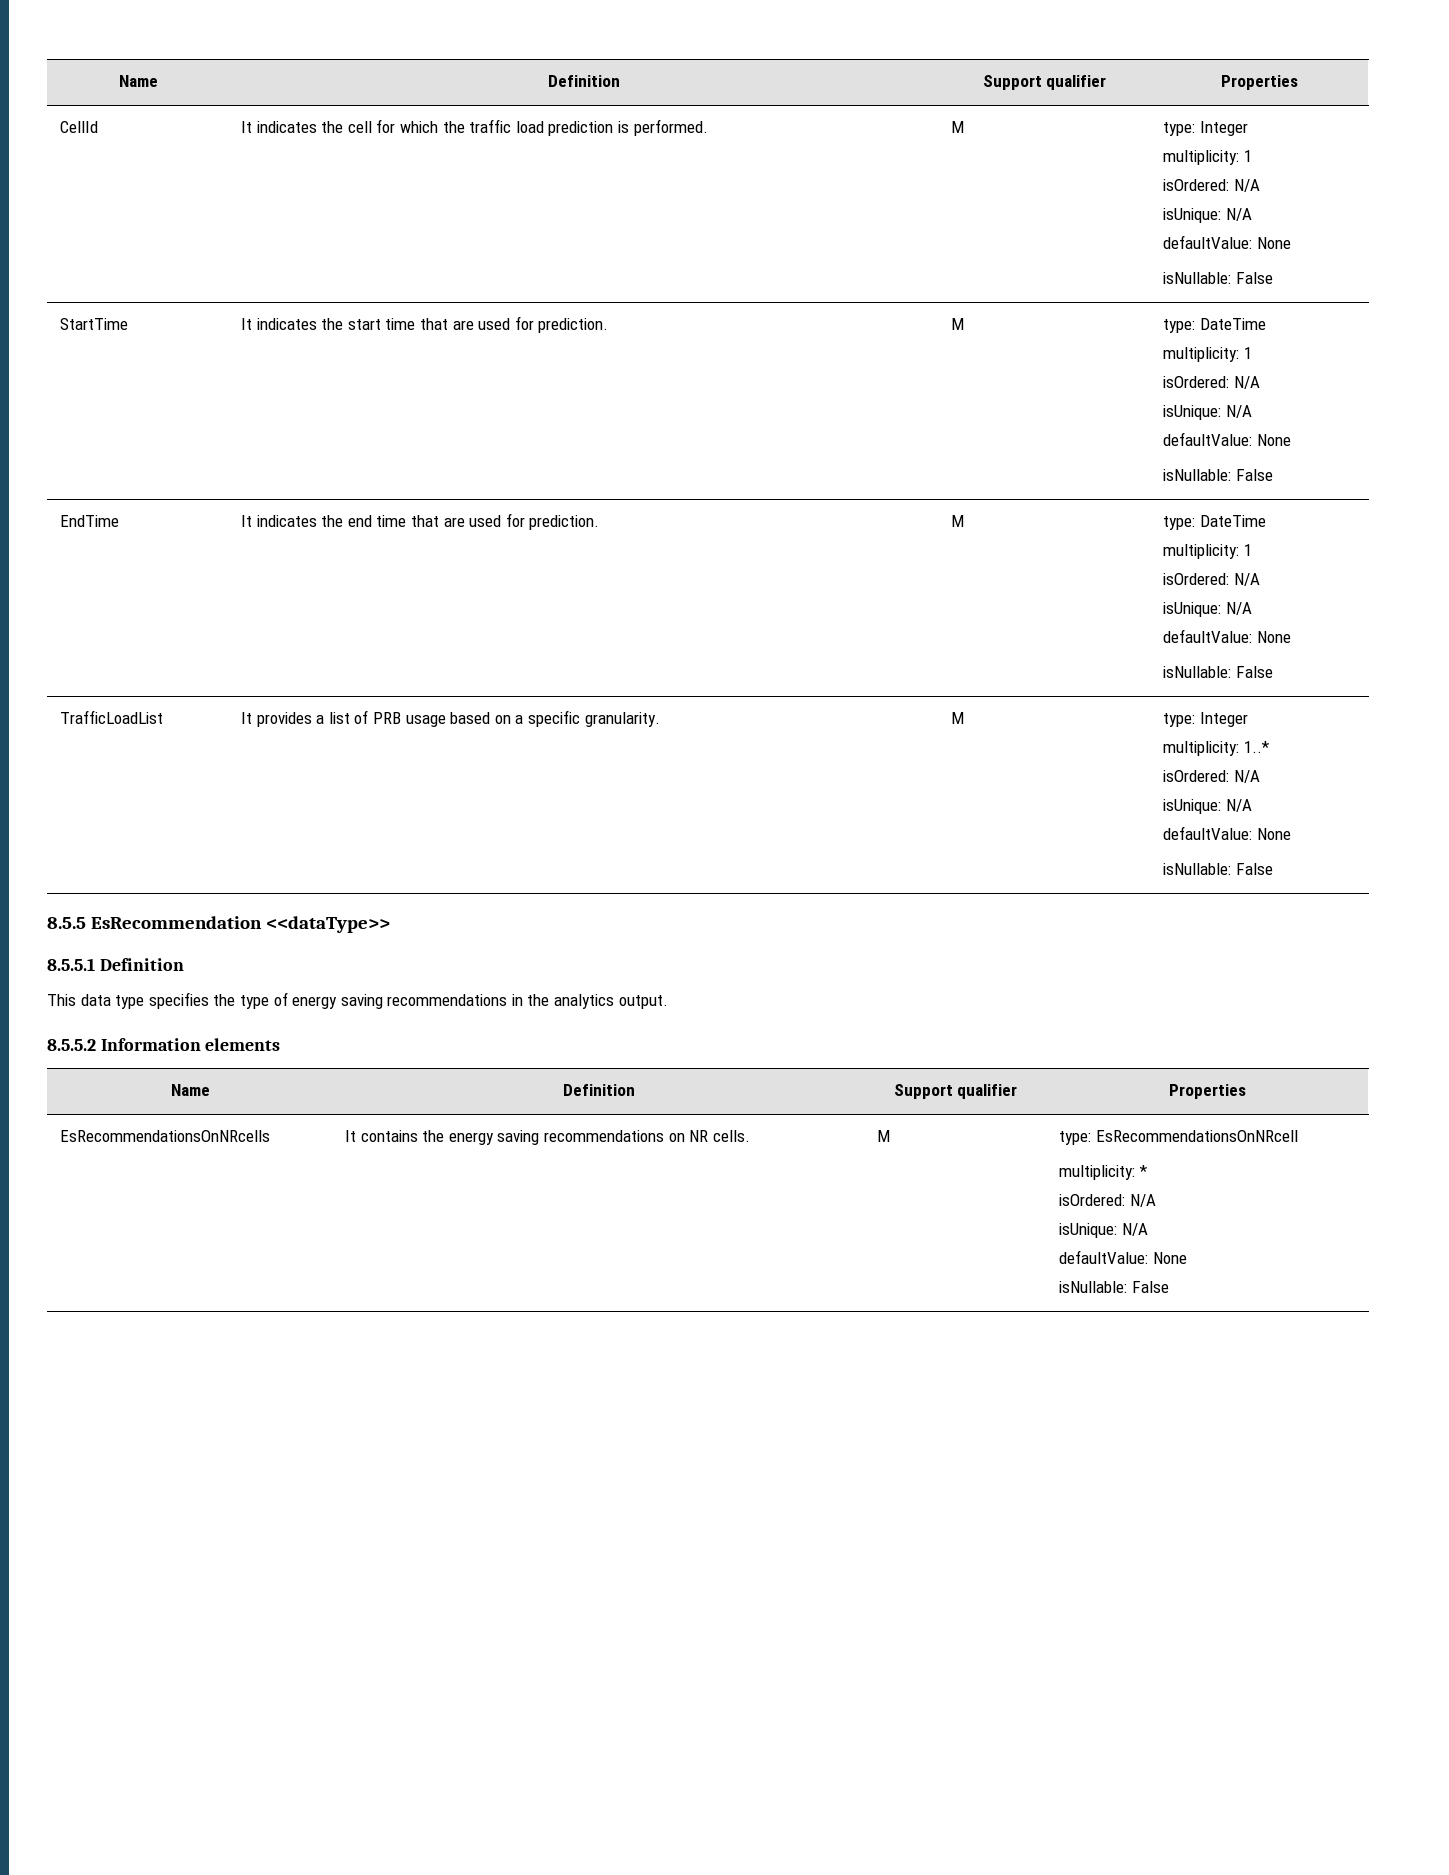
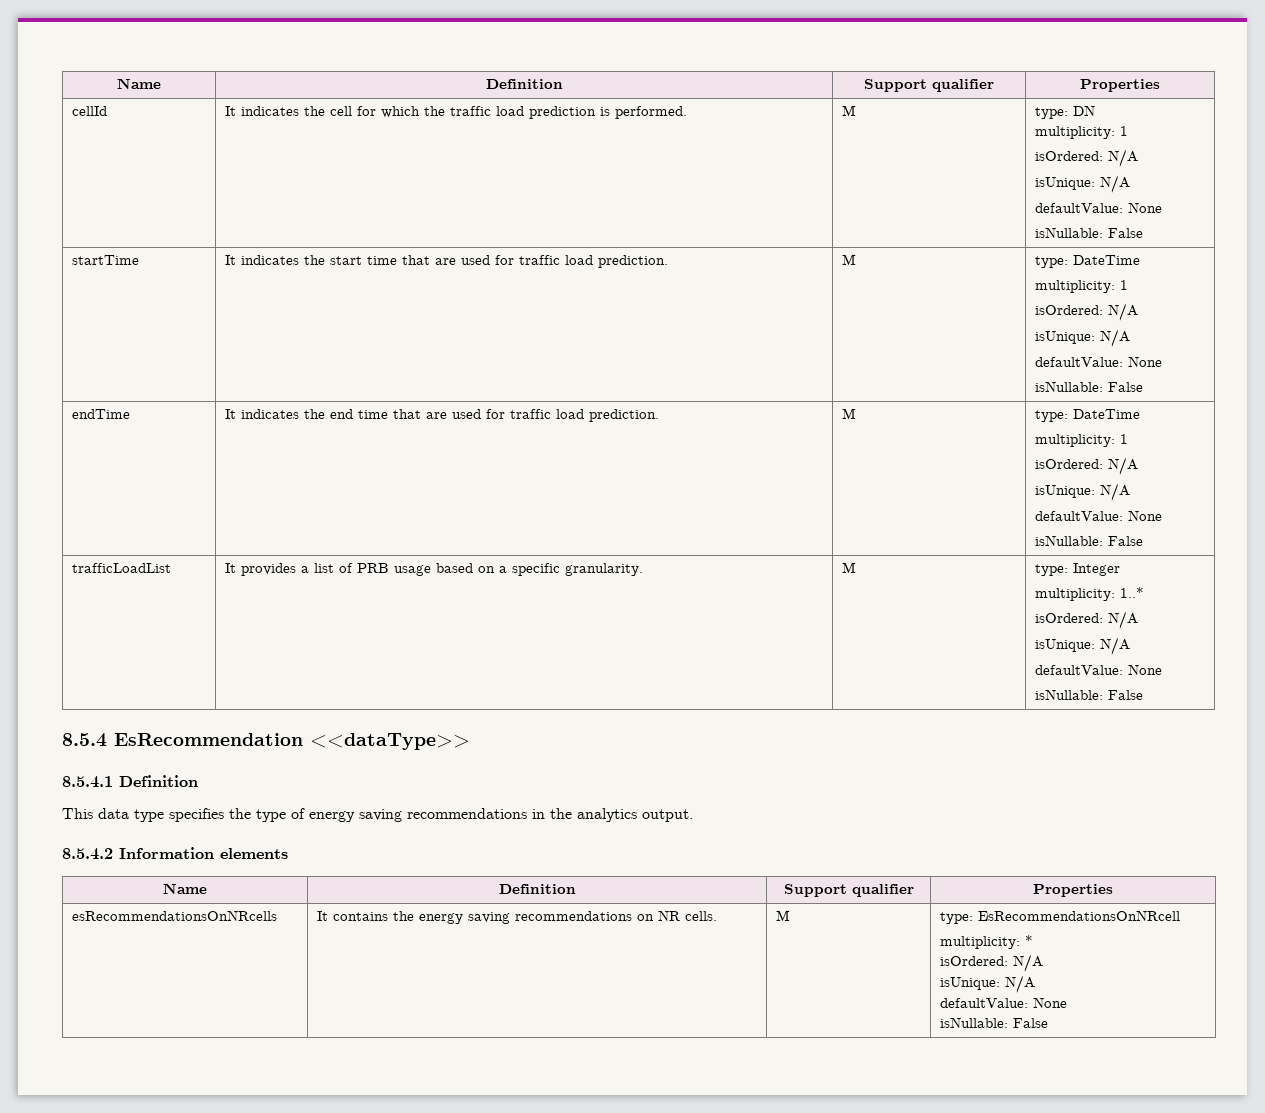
[118,75,158,87] [547,75,620,87] [982,75,1107,90] [1221,75,1298,90] [60,121,99,133] Name | Definition | Support qualifier | Properties // CellId -> [117,78,161,89] [485,79,563,89] [864,79,994,92] [1080,79,1160,92] [72,106,108,116] Name | Definition | Support qualifier | Properties // cellId
[1199,121,1248,136] Integer -> [1073,105,1096,116] DN
[60,318,129,330] StartTime -> [72,255,140,265] startTime
(534, 323) none -> [519,255,594,265] traffic load
[60,515,120,527] EndTime -> [72,409,131,419] endTime
(525, 520) none -> [510,409,585,419] traffic load
[60,710,164,724] TrafficLoadList -> [72,563,172,573] trafficLoadList
[47,917,86,929] 8.5.5 -> [62,733,107,747] 8.5.4
[47,958,95,971] 8.5.5.1 -> [62,776,113,788] 8.5.4.1
[47,1039,96,1051] 8.5.5.2 -> [62,848,113,860] 8.5.4.2
[60,1130,271,1142] EsRecommendationsOnNRcells -> [72,910,278,921] esRecommendationsOnNRcells

